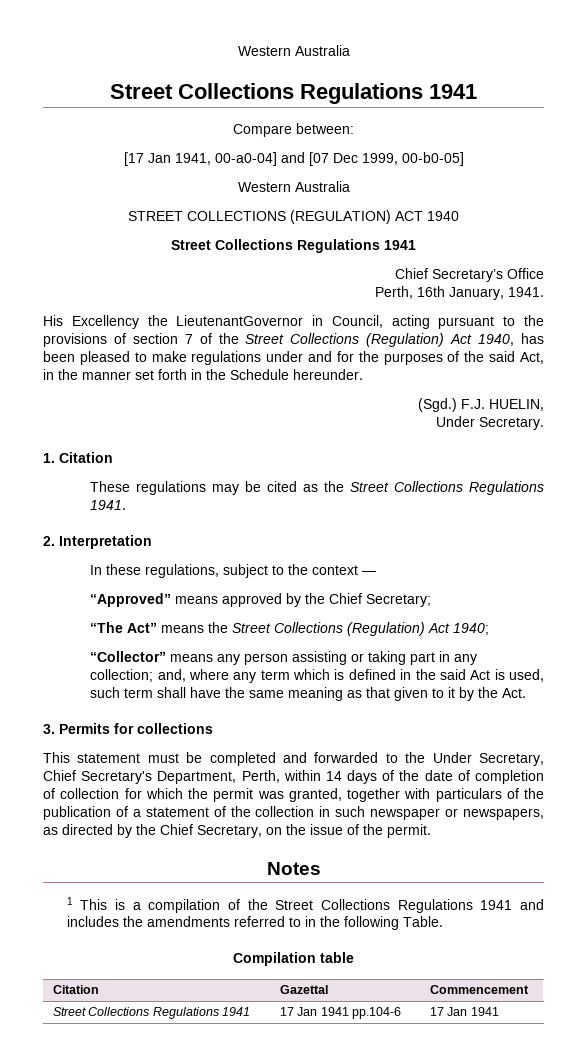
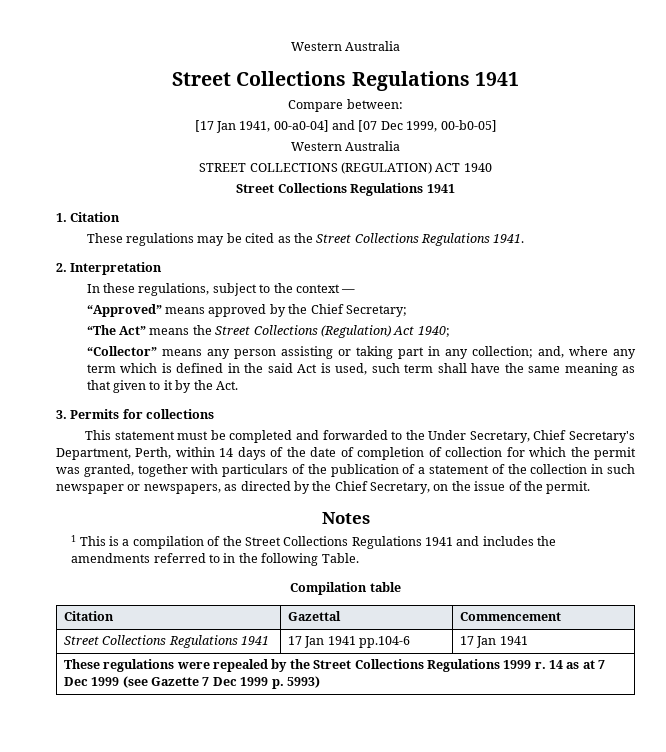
[395,268,544,282] [375,286,544,300] [43,315,544,329] [43,333,545,347] [43,351,545,365] [43,369,363,380] [418,398,544,412] [436,416,544,430] // Chief Secretary’s Office // Perth, 16th January, 1941. // His Excellency the LieutenantGovernor in Council, acting pursuant to the provisions of section 7 of the Street Collections (Regulation) Act 1940, has been pleased to make regulations under and for the purposes of the said Act, in the manner set forth in the Schedule hereunder. // (Sgd.) F.J. HUELIN, // Under Secretary. -> (455, 188) none
(499, 1011) none -> [63,659,606,672] [63,676,320,689] // These regulations were repealed by the Street Collections Regulations 1999 r. 14 as at 7 Dec 1999 (see Gazette 7 Dec 1999 p. 5993)

